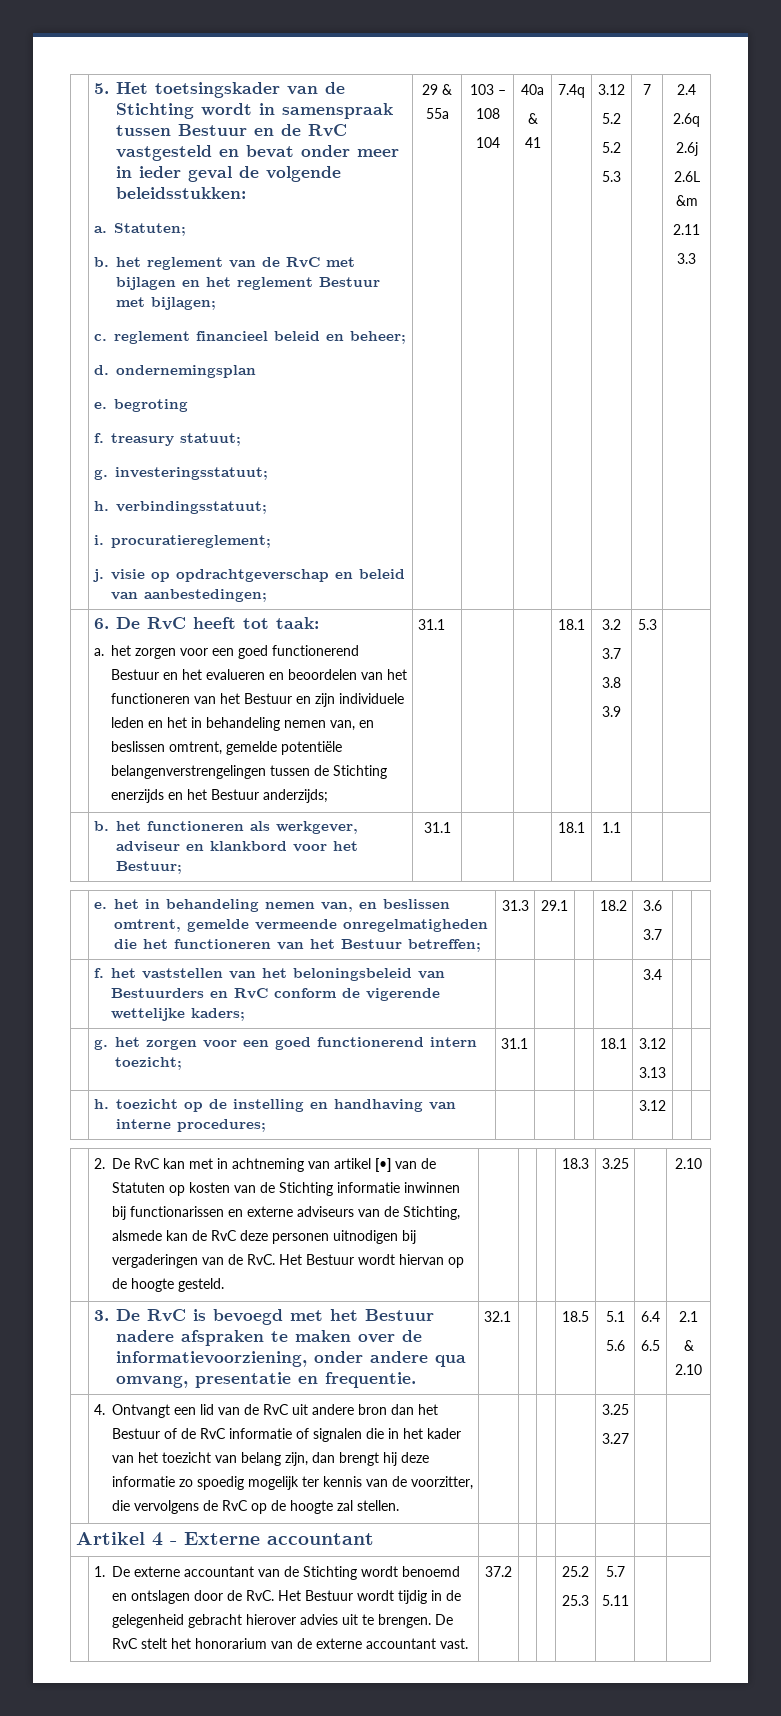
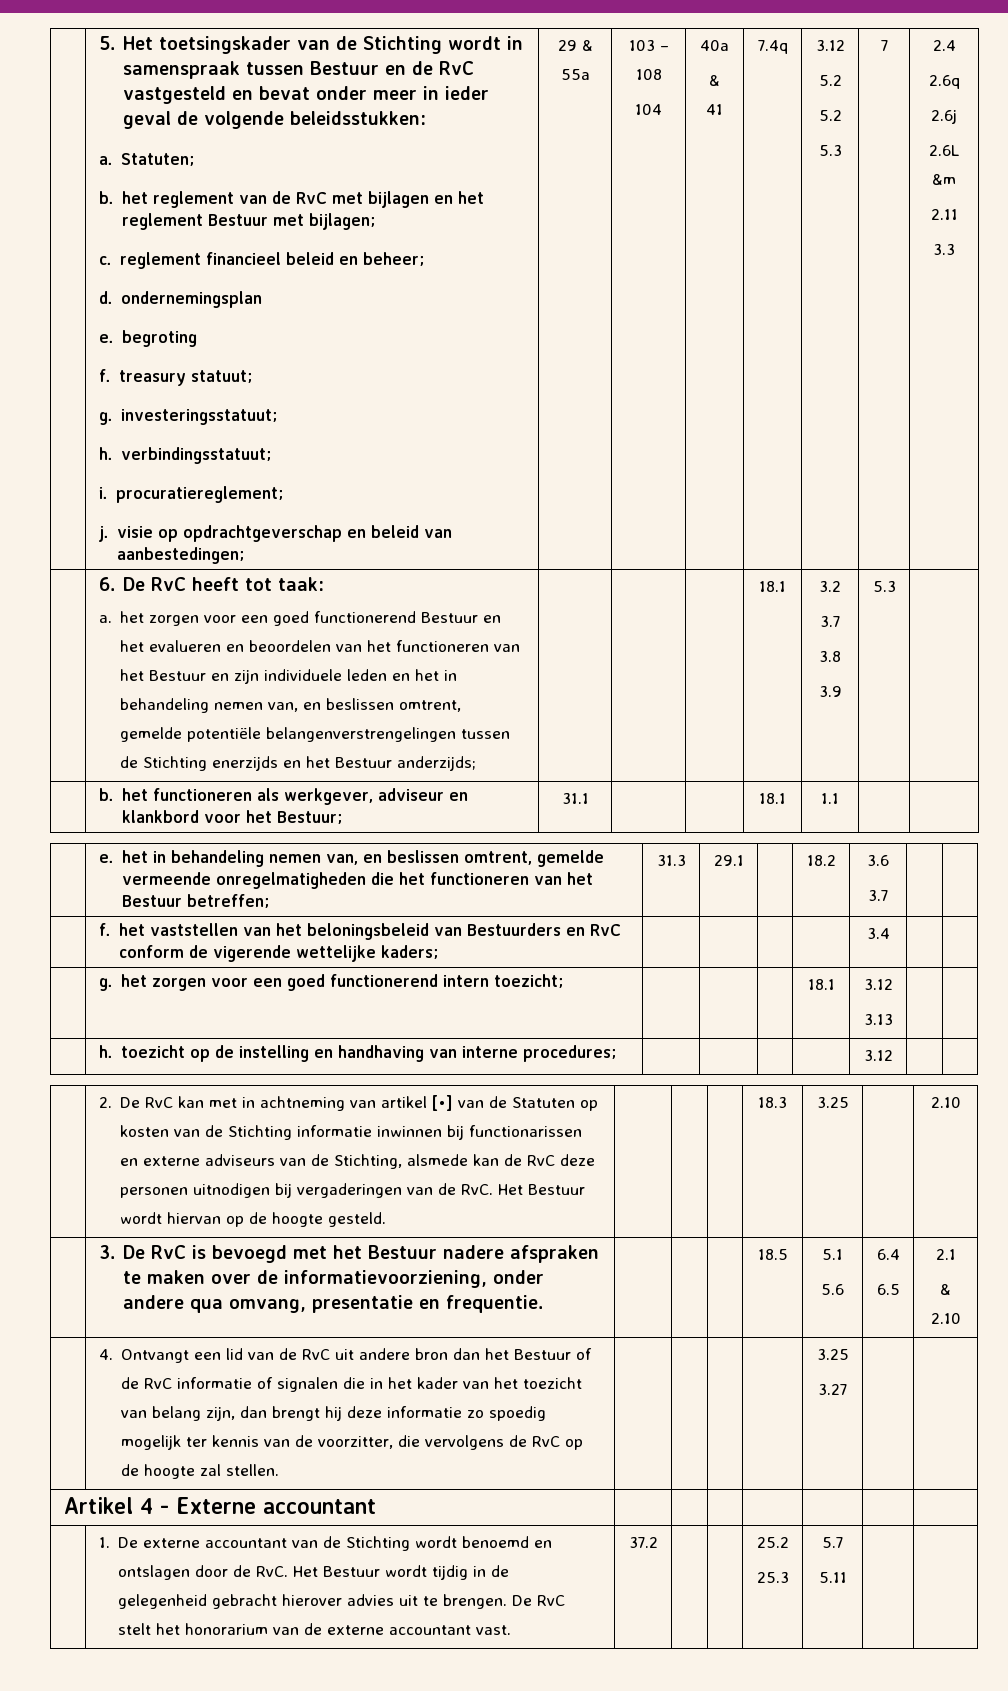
[417,619,445,630] 31.1 -> (477, 763) none
[500,1038,528,1049] 31.1 -> (564, 981) none
[483,1311,511,1322] 32.1 -> (544, 1304) none

